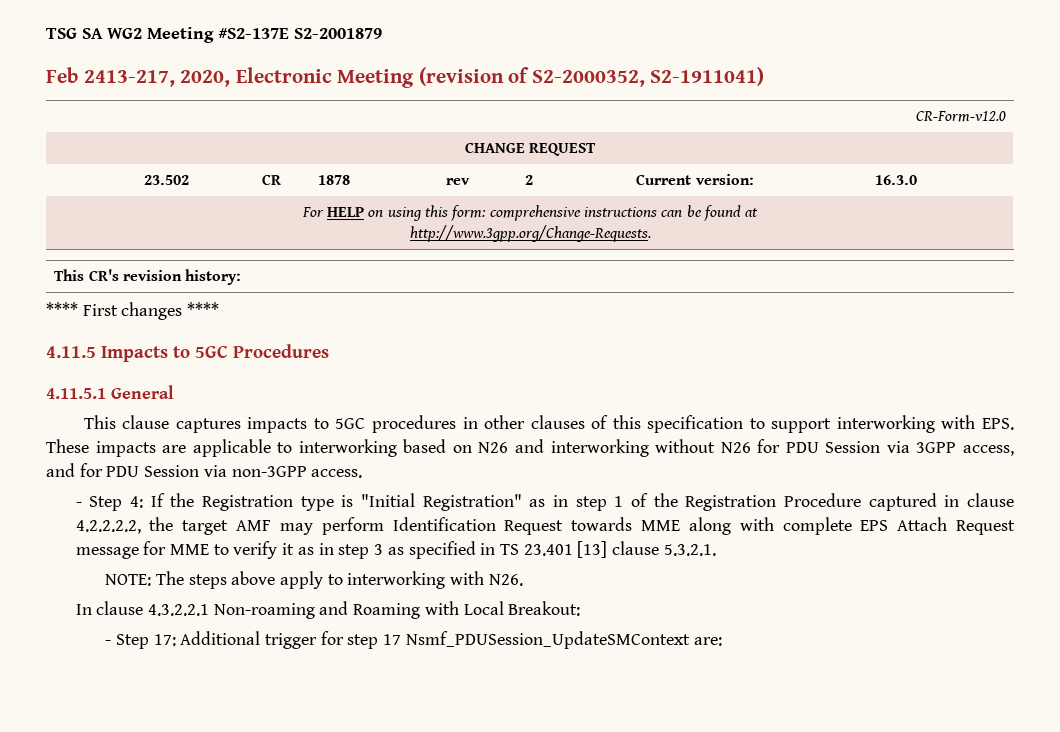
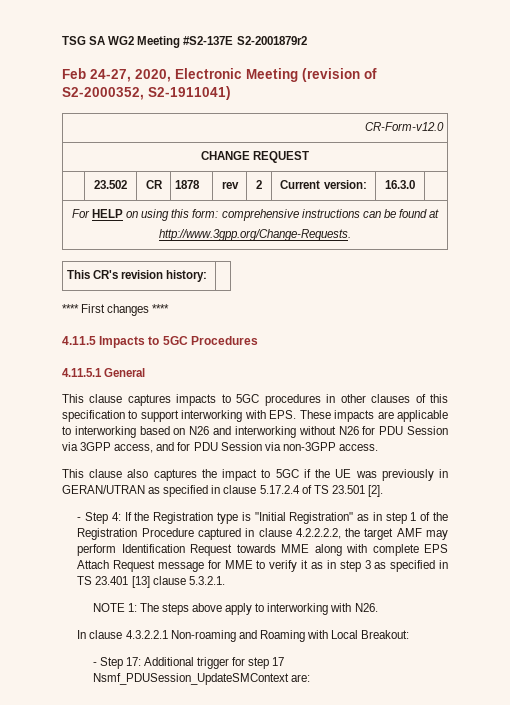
[293,28,382,39] S2-2001879 -> [236,36,307,45] S2-2001879r2
[83,70,175,87] 2413-217, -> [90,69,131,82] 24-27,
(363, 473) none -> [62,469,448,481] [62,485,383,497] // This clause also captures the impact to 5GC if the UE was previously in GERAN/UTRAN as specified in clause 5.17.2.4 of TS 23.501 [2].
[105,574,152,586] NOTE: -> [92,603,137,612] NOTE 1:

